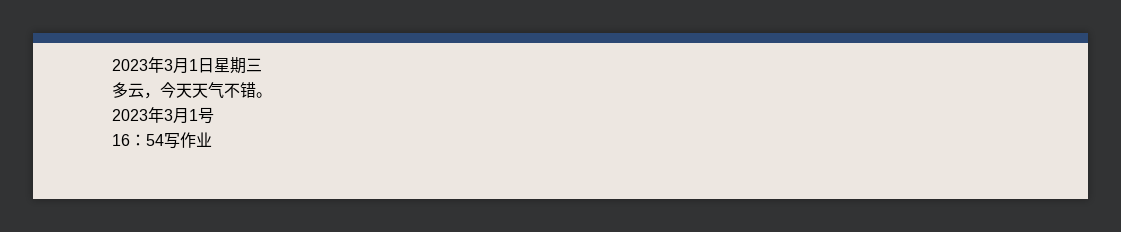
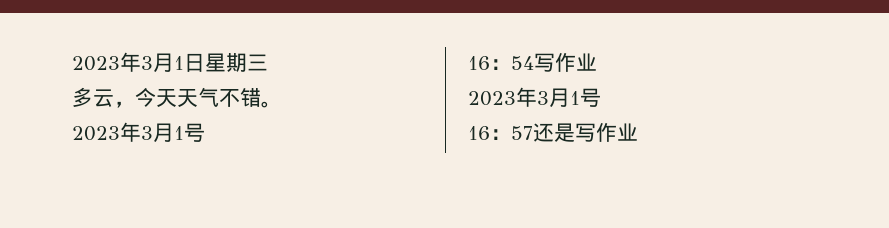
(212, 139) none -> [468,87,601,107] [468,123,638,142] // 2023年3月1号 // 16：57还是写作业

